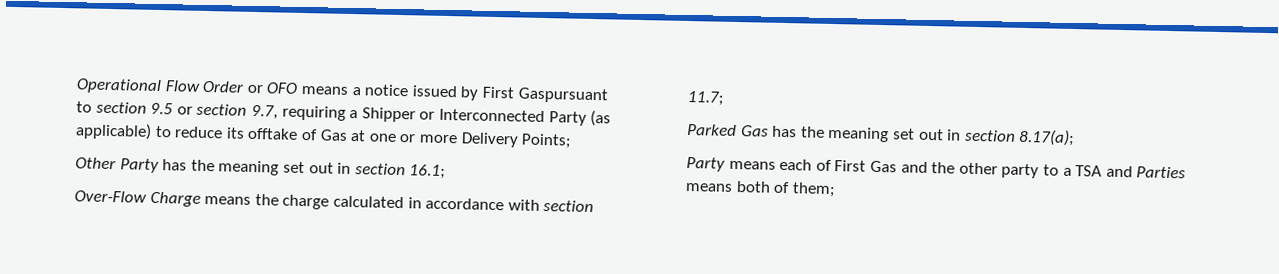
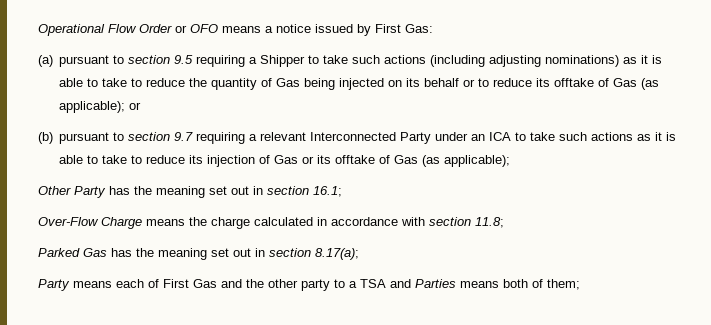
[517,87,608,104] [76,101,612,127] [75,122,153,140] Gaspursuant to section 9.5 or section 9.7, requiring a Shipper or Interconnected Party (as applicable) -> [404,24,433,33] [37,55,663,67] [59,78,476,90] Gas: // (a) pursuant to section 9.5 requiring a Shipper to take such actions (including adjusting nominations) as it is able to take to reduce the quantity of Gas being injected on its behalf or
[350,130,573,149] at one or more Delivery Points; -> [641,78,660,90] [59,101,142,113] [37,132,677,144] [59,155,511,167] (as applicable); or // (b) pursuant to section 9.7 requiring a relevant Interconnected Party under an ICA to take such actions as it is able to take to reduce its injection of Gas or its offtake of Gas (as applicable);
[687,90,725,106] 11.7; -> [474,217,504,228] 11.8;

